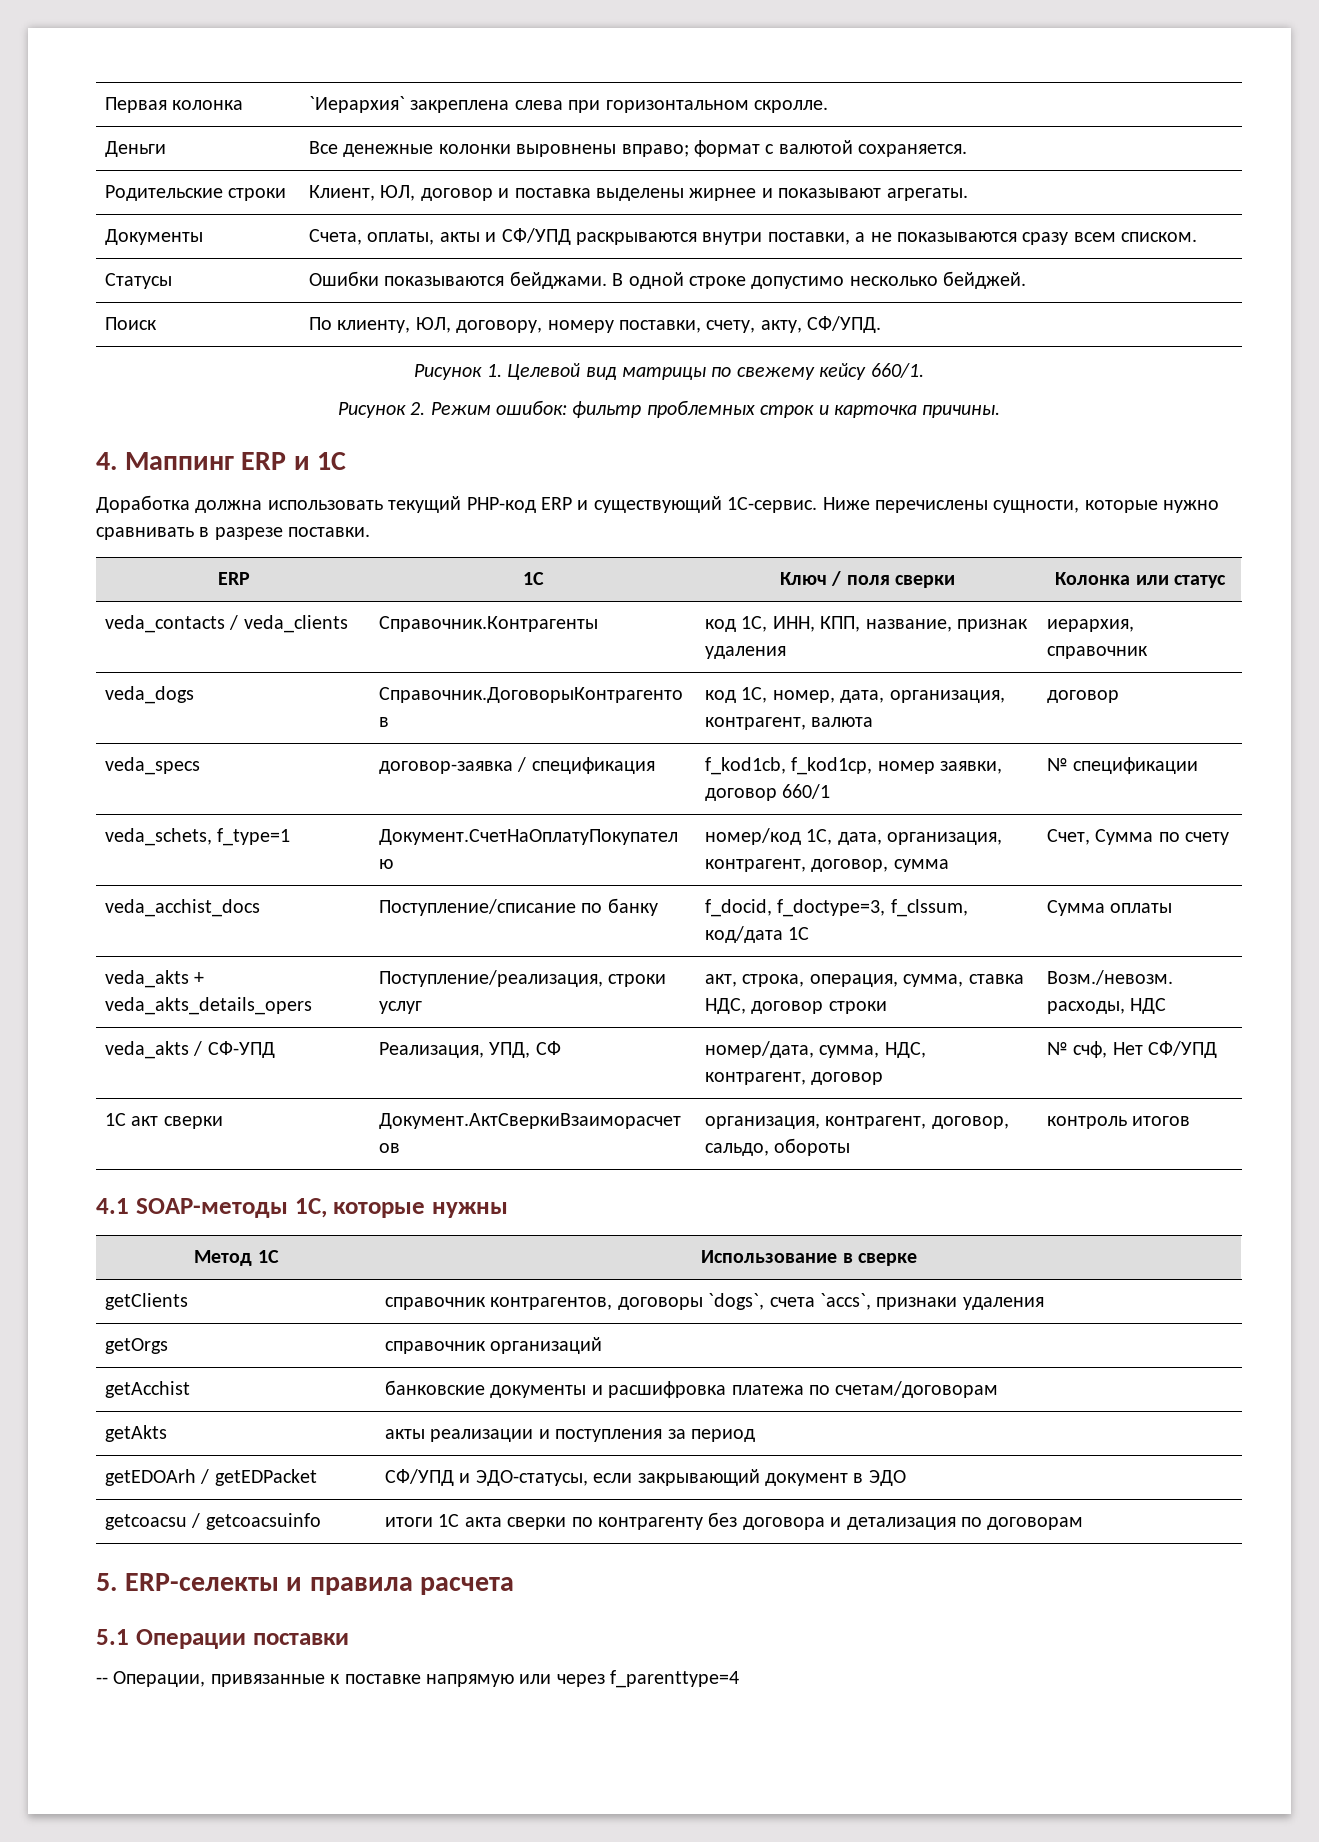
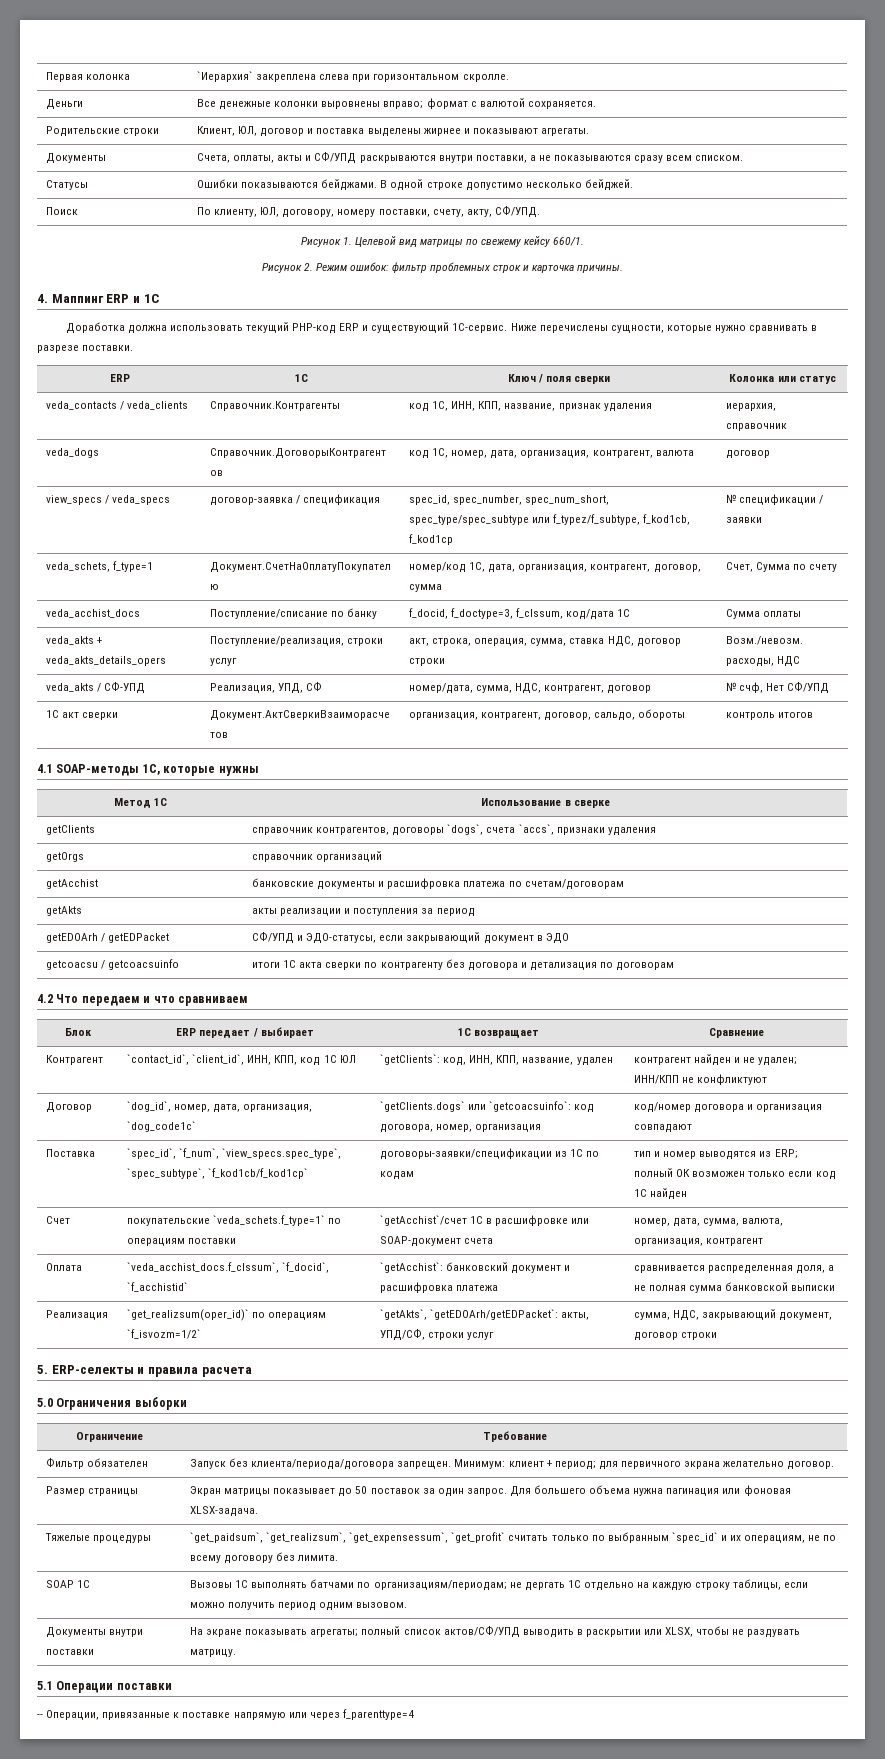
(1119, 696) none -> [46,495,110,505] view_specs /
[704,757,1003,775] [704,784,831,801] f_kod1cb, f_kod1cp, номер заявки, договор 660/1 -> [409,495,610,505] [409,514,691,525] [409,534,454,545] spec_id, spec_number, spec_num_short, spec_type/spec_subtype или f_typez/f_subtype, f_kod1cb, f_kod1cp
(1199, 765) none -> [819,495,824,504] [726,517,763,523] / заявки
(1084, 1523) none -> [37,994,248,1006] [65,1028,92,1036] [176,1027,314,1038] [457,1028,540,1038] [709,1028,764,1038] [46,1055,104,1065] [127,1054,356,1066] [380,1054,613,1066] [634,1054,798,1066] [634,1074,768,1085] [46,1102,93,1113] [127,1101,313,1113] [127,1121,197,1132] [380,1101,595,1113] [380,1124,542,1133] [634,1102,823,1113] [634,1124,693,1133] [46,1149,96,1157] [127,1148,342,1159] [127,1168,309,1179] [380,1148,600,1160] [380,1171,415,1180] [634,1149,798,1160] [634,1168,836,1180] [634,1188,688,1200] [46,1216,71,1224] [127,1215,342,1226] [127,1238,237,1246] [380,1215,590,1226] [380,1236,494,1247] [634,1218,784,1227] [634,1238,764,1246] [46,1263,83,1271] [127,1262,330,1273] [127,1282,189,1292] [380,1262,571,1274] [380,1282,499,1293] [634,1265,835,1274] [634,1282,836,1293] [46,1310,109,1320] [127,1309,327,1321] [127,1329,202,1339] [380,1309,590,1320] [380,1329,495,1341] [634,1309,833,1321] [634,1332,718,1341] // 4.2 Что передаем и что сравниваем // Блок | ERP передает / выбирает | 1С возвращает | Сравнение // Контрагент | `contact_id`, `client_id`, ИНН, КПП, код 1С ЮЛ | `getClients`: код, ИНН, КПП, название, удален | контрагент найден и не удален; ИНН/КПП не конфликтуют // Договор | `dog_id`, номер, дата, организация, `dog_code1c` | `getClients.dogs` или `getcoacsuinfo`: код договора, номер, организация | код/номер договора и организация совпадают // Поставка | `spec_id`, `f_num`, `view_specs.spec_type`, `spec_subtype`, `f_kod1cb/f_kod1cp` | договоры-заявки/спецификации из 1С по кодам | тип и номер выводятся из ERP; полный ОК возможен только если код 1С найден // Счет | покупательские `veda_schets.f_type=1` по операциям поставки | `getAcchist`/счет 1С в расшифровке или SOAP-документ счета | номер, дата, сумма, валюта, организация, контрагент // Оплата | `veda_acchist_docs.f_clssum`, `f_docid`, `f_acchistid` | `getAcchist`: банковский документ и расшифровка платежа | сравнивается распределенная доля, а не полная сумма банковской выписки // Реализация | `get_realizsum(oper_id)` по операциям `f_isvozm=1/2` | `getAkts`, `getEDOArh/getEDPacket`: акты, УПД/СФ, строки услуг | сумма, НДС, закрывающий документ, договор строки
(515, 1586) none -> [37,1397,187,1410] [76,1432,143,1442] [482,1431,547,1442] [46,1458,149,1469] [190,1458,835,1470] [46,1486,139,1496] [190,1485,791,1497] [190,1506,259,1517] [45,1533,152,1544] [190,1532,837,1543] [190,1552,339,1564] [46,1580,91,1588] [190,1579,809,1591] [190,1602,408,1611] [46,1627,144,1638] [46,1649,95,1655] [190,1626,801,1638] [190,1649,237,1657] // 5.0 Ограничения выборки // Ограничение | Требование // Фильтр обязателен | Запуск без клиента/периода/договора запрещен. Минимум: клиент + период; для первичного экрана желательно договор. // Размер страницы | Экран матрицы показывает до 50 поставок за один запрос. Для большего объема нужна пагинация или фоновая XLSX-задача. // Тяжелые процедуры | `get_paidsum`, `get_realizsum`, `get_expensessum`, `get_profit` считать только по выбранным `spec_id` и их операциям, не по всему договору без лимита. // SOAP 1С | Вызовы 1С выполнять батчами по организациям/периодам; не дергать 1С отдельно на каждую строку таблицы, если можно получить период одним вызовом. // Документы внутри поставки | На экране показывать агрегаты; полный список актов/СФ/УПД выводить в раскрытии или XLSX, чтобы не раздувать матрицу.

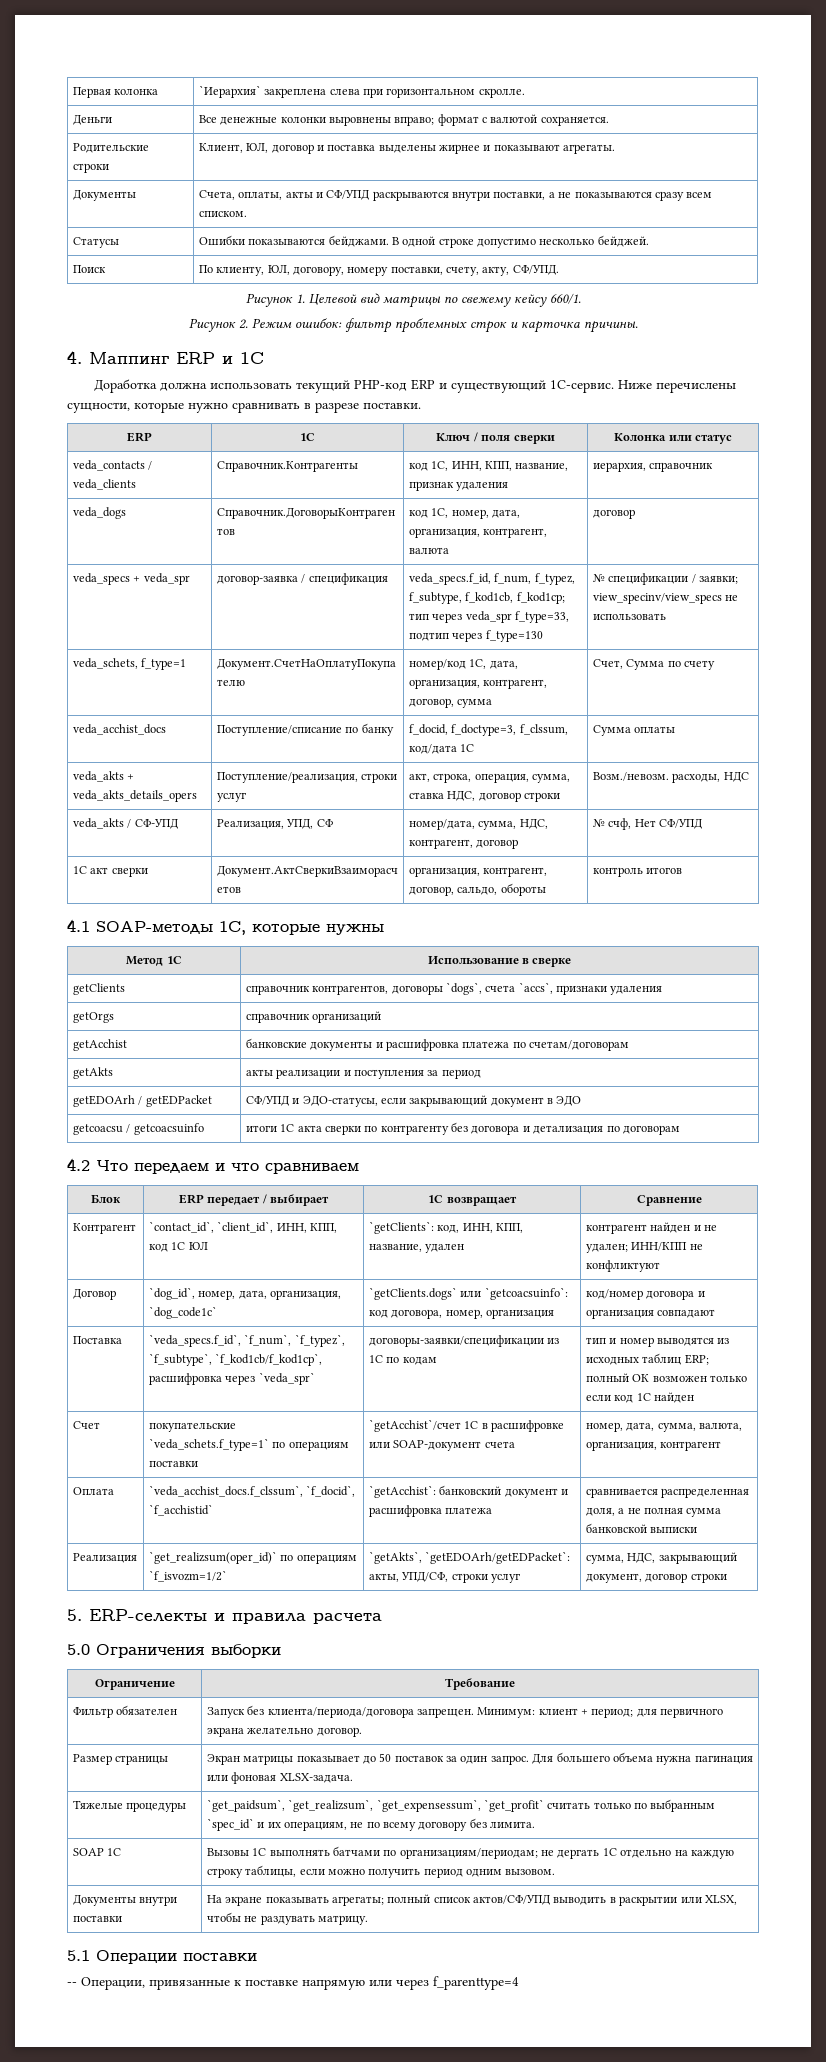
[46,495,110,505] view_specs / -> (635, 514) none
(171, 500) none -> [133,573,190,585] + veda_spr
[409,495,610,505] [409,514,691,525] [409,534,454,545] spec_id, spec_number, spec_num_short, spec_type/spec_subtype или f_typez/f_subtype, f_kod1cb, f_kod1cp -> [408,573,575,585] [408,592,565,604] [408,611,569,623] [408,630,543,642] veda_specs.f_id, f_num, f_typez, f_subtype, f_kod1cb, f_kod1cp; тип через veda_spr f_type=33, подтип через f_type=130
[726,517,763,523] заявки -> [698,576,738,584] [592,593,739,604] [592,613,666,620] заявки; view_specinv/view_specs не использовать
[127,1148,342,1159] [127,1168,309,1179] `spec_id`, `f_num`, `view_specs.spec_type`, `spec_subtype`, `f_kod1cb/f_kod1cp` -> [148,1334,345,1347] [148,1353,323,1366] [148,1372,315,1385] `veda_specs.f_id`, `f_num`, `f_typez`, `f_subtype`, `f_kod1cb/f_kod1cp`, расшифровка через `veda_spr`
(772, 1154) none -> [585,1353,682,1365] исходных таблиц

